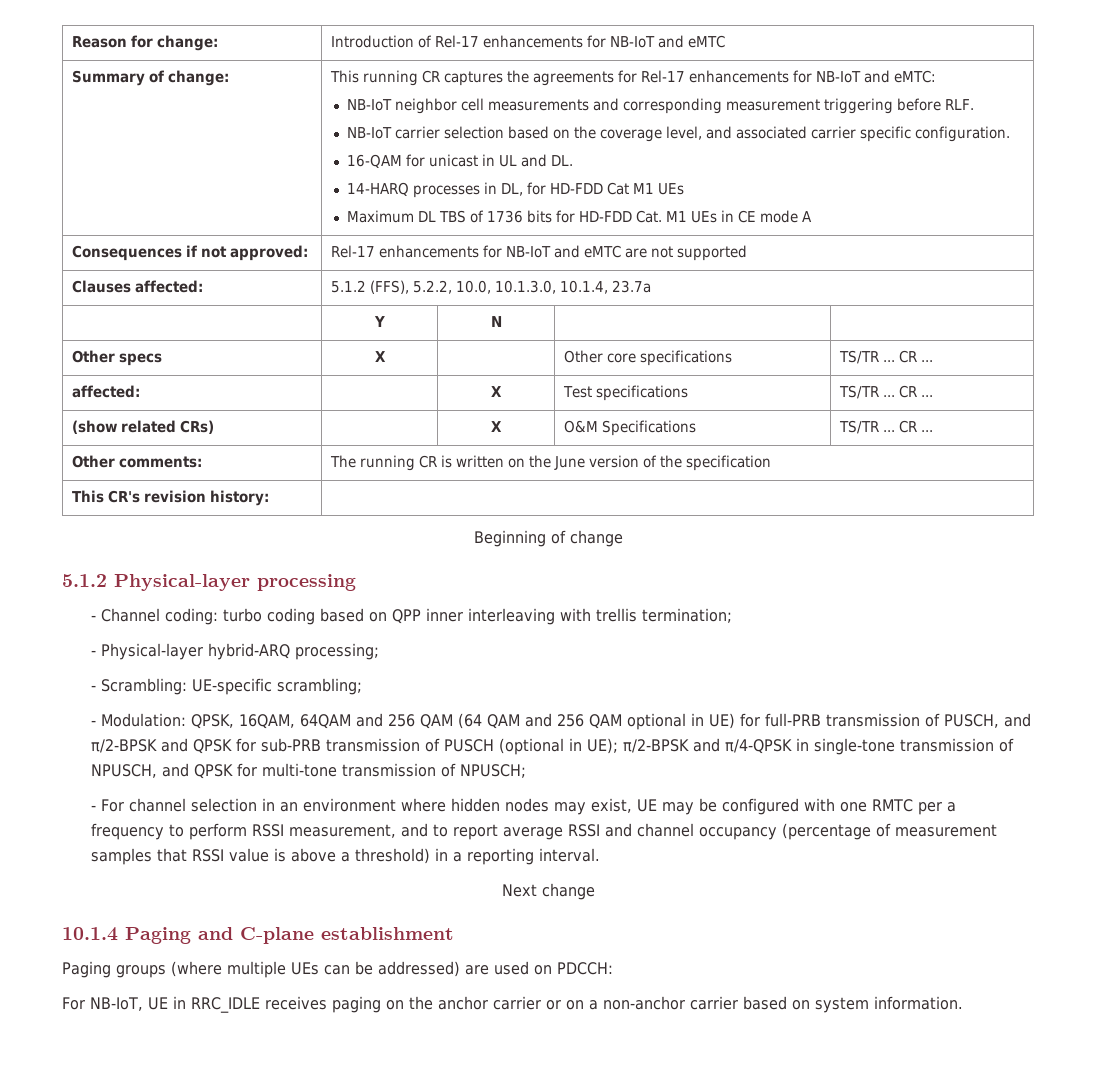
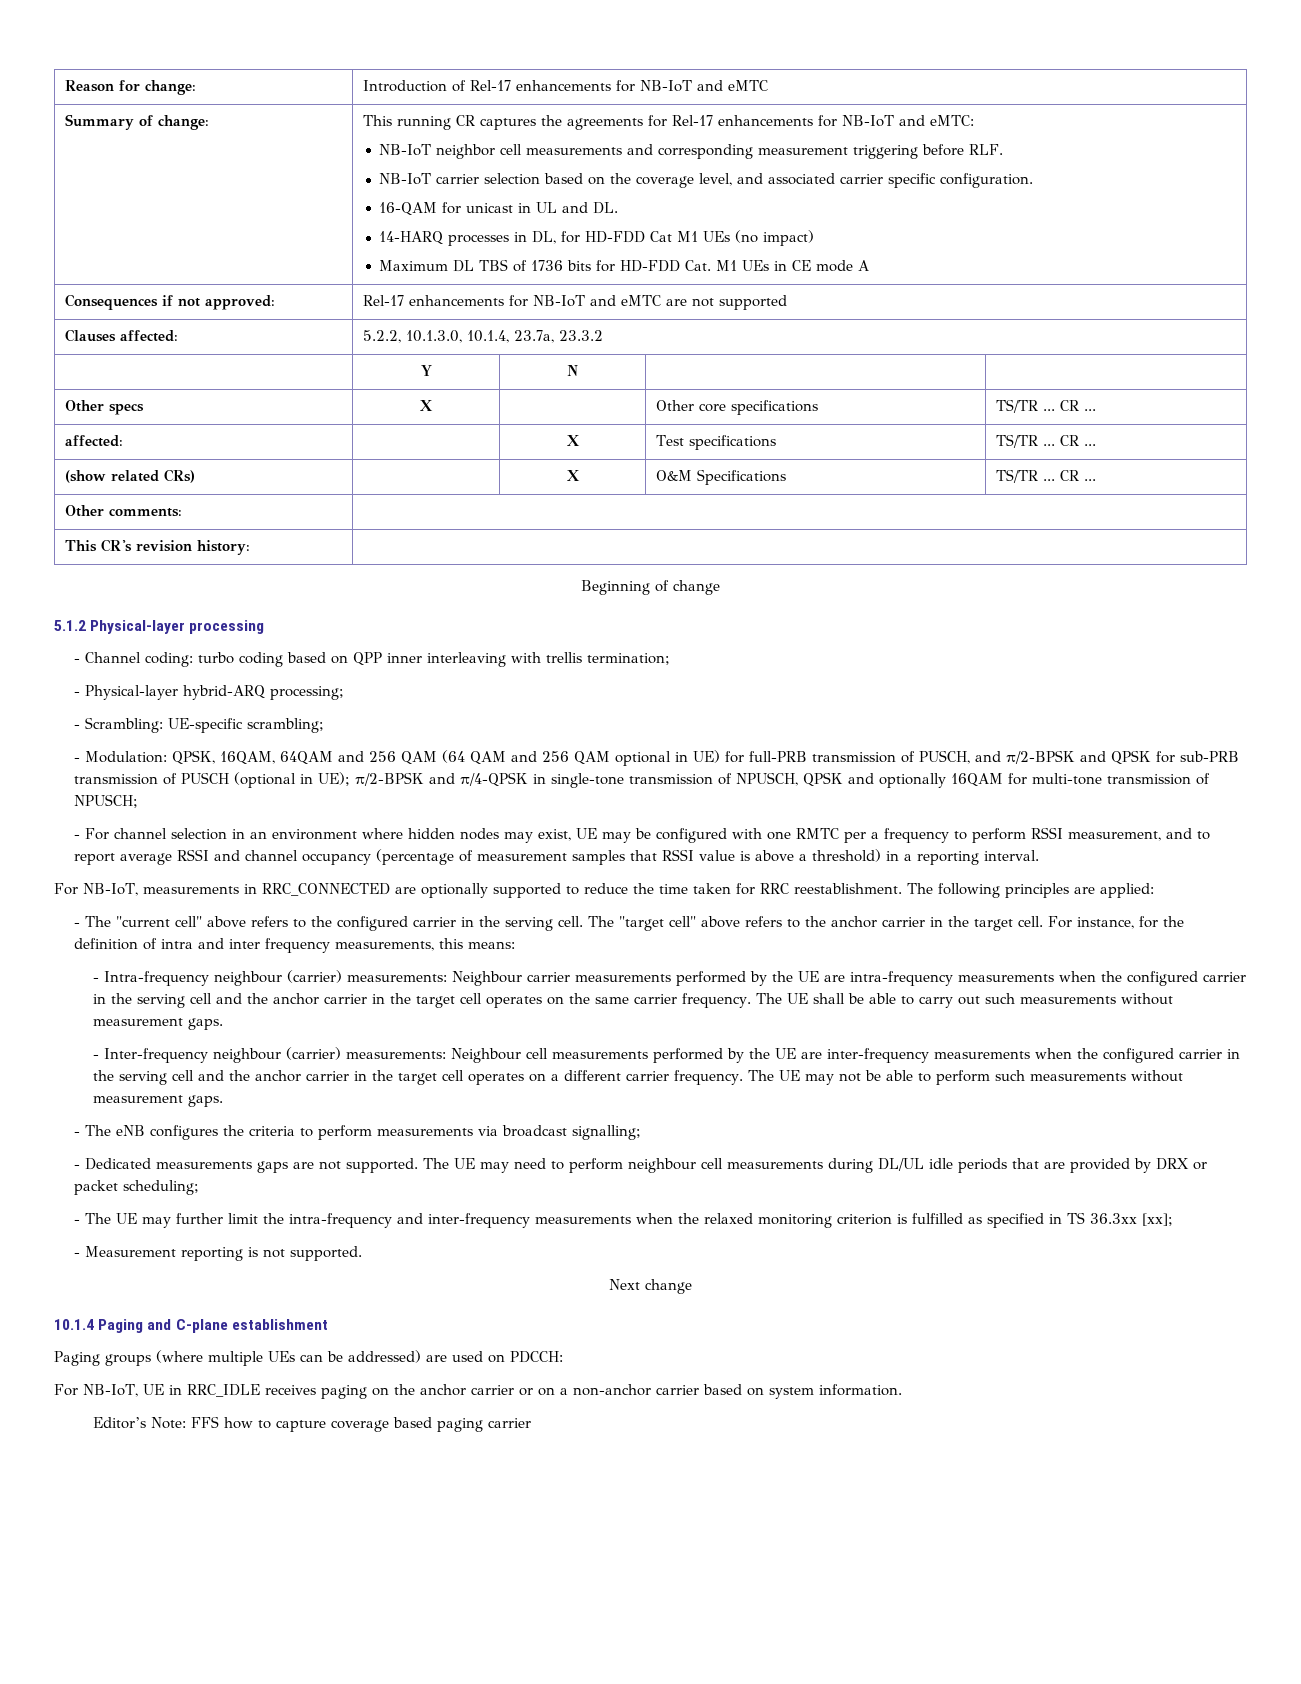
(684, 189) none -> [735,230,815,246] (no impact)
[330,280,651,294] 5.1.2 (FFS), 5.2.2, 10.0, 10.1.3.0, 10.1.4, 23.7a -> [362,330,603,343] 5.2.2, 10.1.3.0, 10.1.4, 23.7a, 23.3.2
[329,455,771,471] The running CR is written on the June version of the specification -> (182, 512) none
[162,763,234,779] and QPSK -> [802,772,1003,788] QPSK and optionally 16QAM
(601, 855) none -> [54,883,1154,898] [73,916,1184,931] [73,938,515,953] [93,970,1247,986] [93,993,1174,1008] [93,1018,224,1030] [93,1047,1241,1063] [93,1070,1184,1085] [93,1095,224,1107] [73,1125,641,1140] [73,1158,1207,1173] [73,1180,199,1195] [73,1212,1173,1228] [73,1246,362,1261] // For NB-IoT, measurements in RRC_CONNECTED are optionally supported to reduce the time taken for RRC reestablishment. The following principles are applied: // - The "current cell" above refers to the configured carrier in the serving cell. The "target cell" above refers to the anchor carrier in the target cell. For instance, for the definition of intra and inter frequency measurements, this means: // - Intra-frequency neighbour (carrier) measurements: Neighbour carrier measurements performed by the UE are intra-frequency measurements when the configured carrier in the serving cell and the anchor carrier in the target cell operates on the same carrier frequency. The UE shall be able to carry out such measurements without measurement gaps. // - Inter-frequency neighbour (carrier) measurements: Neighbour cell measurements performed by the UE are inter-frequency measurements when the configured carrier in the serving cell and the anchor carrier in the target cell operates on a different carrier frequency. The UE may not be able to perform such measurements without measurement gaps. // - The eNB configures the criteria to perform measurements via broadcast signalling; // - Dedicated measurements gaps are not supported. The UE may need to perform neighbour cell measurements during DL/UL idle periods that are provided by DRX or packet scheduling; // - The UE may further limit the intra-frequency and inter-frequency measurements when the relaxed monitoring criterion is fulfilled as specified in TS 36.3xx [xx]; // - Measurement reporting is not supported.
(963, 1003) none -> [93,1416,532,1432] // Editor’s Note: FFS how to capture coverage based paging carrier

